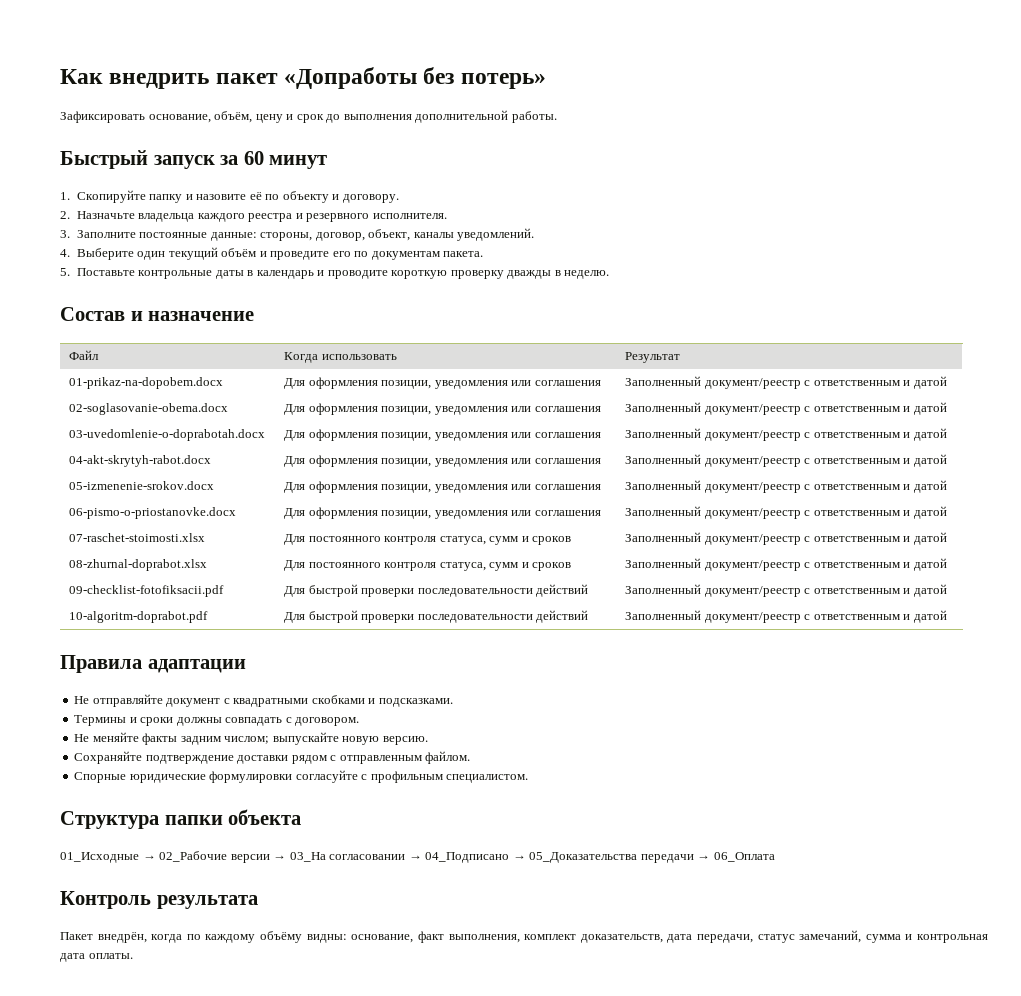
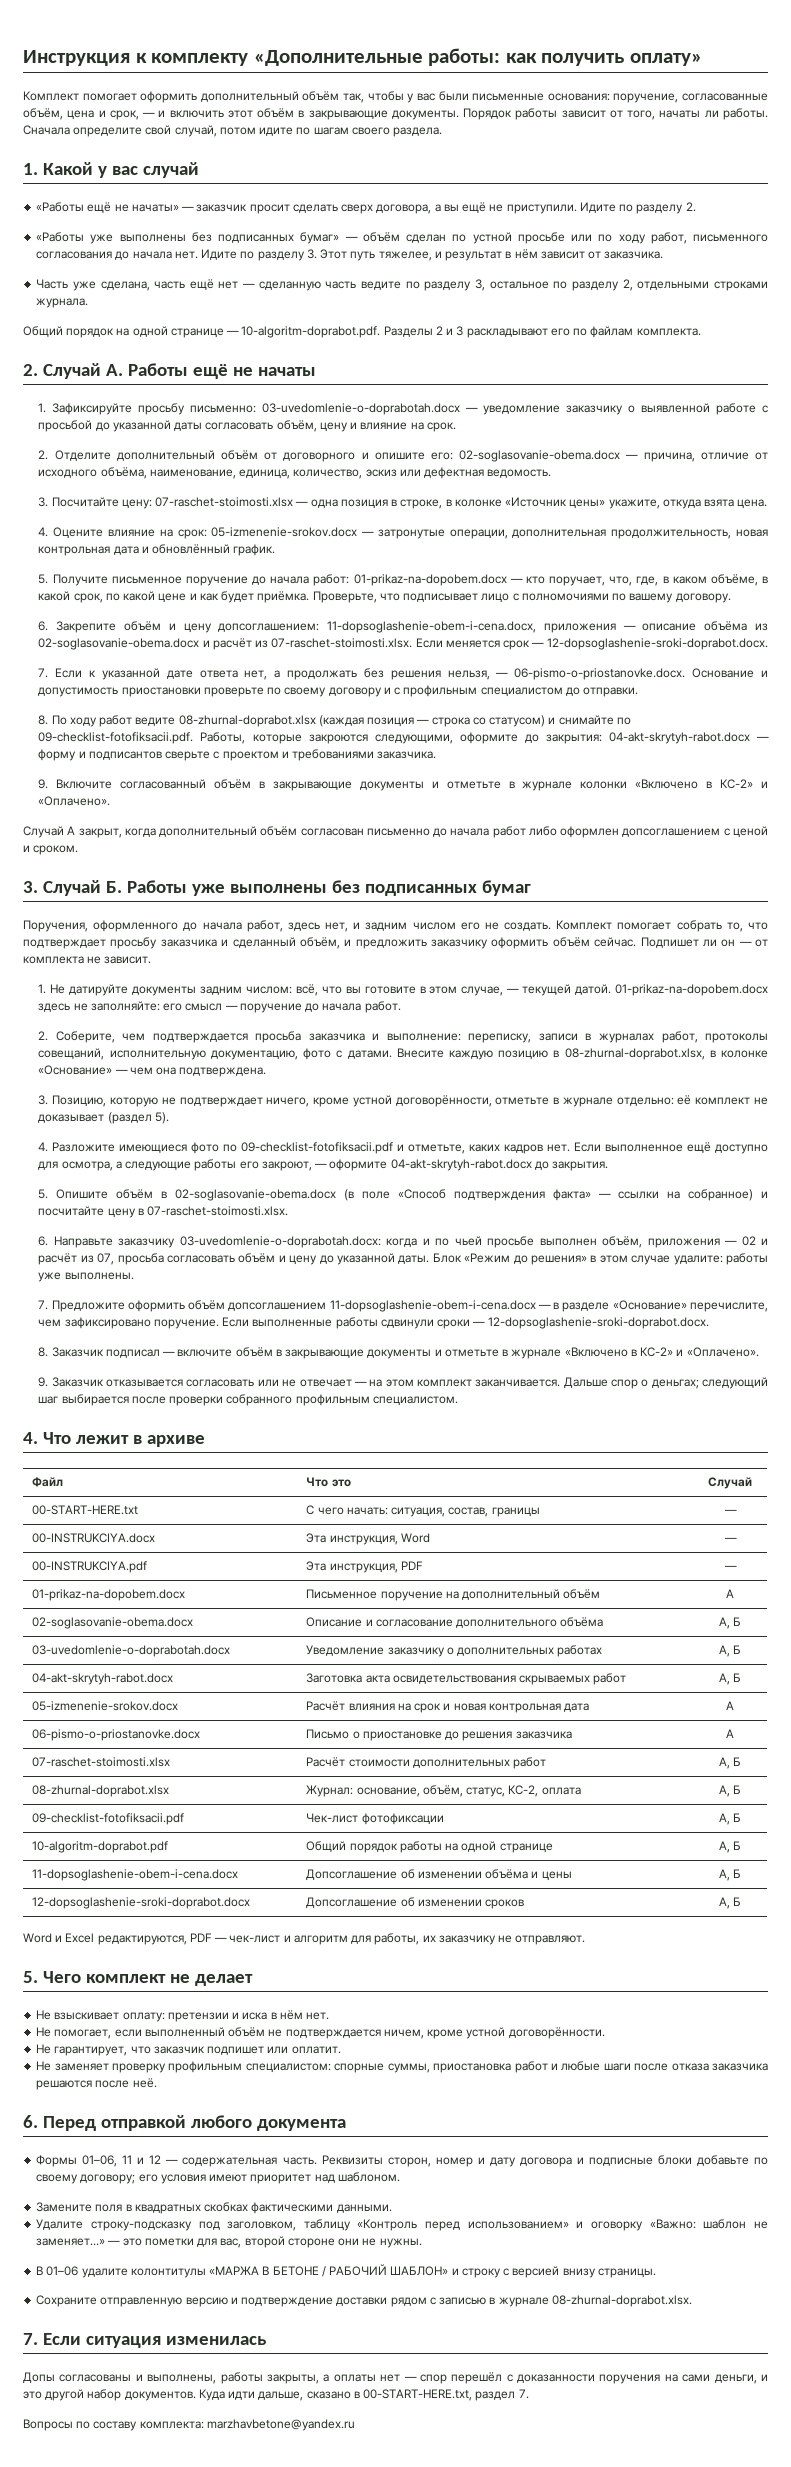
[60,67,546,89] [60,110,557,123] [60,150,328,169] [60,190,399,203] [60,211,447,222] [60,228,535,241] [60,247,484,260] [60,268,610,279] [60,307,255,321] [69,350,100,360] [284,352,397,363] [625,352,681,363] [69,377,224,389] [284,377,601,389] [625,376,947,389] [69,403,229,415] [284,403,601,415] [625,402,947,415] [69,429,266,441] [284,429,601,441] [625,428,947,441] [69,455,212,467] [284,455,601,467] [625,454,947,467] [69,481,215,490] [284,481,601,493] [625,480,947,493] [69,507,237,519] [284,507,601,519] [625,506,947,519] [69,533,206,542] [284,534,572,545] [625,532,947,545] [69,559,208,571] [284,560,572,571] [625,558,947,571] [69,585,225,597] [284,584,589,597] [625,584,947,597] [69,611,209,623] [284,610,589,623] [625,610,947,623] [60,655,246,673] [74,694,453,707] [74,715,360,726] [74,732,428,745] [74,751,471,764] [74,770,529,783] [60,809,302,829] [60,851,775,863] [60,891,258,909] [60,930,988,943] [60,953,133,962] Как внедрить пакет «Допработы без потерь» // Зафиксировать основание, объём, цену и срок до выполнения дополнительной работы. // Быстрый запуск за 60 минут // 1. Скопируйте папку и назовите её по объекту и договору. // 2. Назначьте владельца каждого реестра и резервного исполнителя. // 3. Заполните постоянные данные: стороны, договор, объект, каналы уведомлений. // 4. Выберите один текущий объём и проведите его по документам пакета. // 5. Поставьте контрольные даты в календарь и проводите короткую проверку дважды в неделю. // Состав и назначение // Файл | Когда использовать | Результат // 01-prikaz-na-dopobem.docx | Для оформления позиции, уведомления или соглашения | Заполненный документ/реестр с ответственным и датой // 02-soglasovanie-obema.docx | Для оформления позиции, уведомления или соглашения | Заполненный документ/реестр с ответственным и датой // 03-uvedomlenie-o-doprabotah.docx | Для оформления позиции, уведомления или соглашения | Заполненный документ/реестр с ответственным и датой // 04-akt-skrytyh-rabot.docx | Для оформления позиции, уведомления или соглашения | Заполненный документ/реестр с ответственным и датой // 05-izmenenie-srokov.docx | Для оформления позиции, уведомления или соглашения | Заполненный документ/реестр с ответственным и датой // 06-pismo-o-priostanovke.docx | Для оформления позиции, уведомления или соглашения | Заполненный документ/реестр с ответственным и датой // 07-raschet-stoimosti.xlsx | Для постоянного контроля статуса, сумм и сроков | Заполненный документ/реестр с ответственным и датой // 08-zhurnal-doprabot.xlsx | Для постоянного контроля статуса, сумм и сроков | Заполненный документ/реестр с ответственным и датой // 09-checklist-fotofiksacii.pdf | Для быстрой проверки последовательности действий | Заполненный документ/реестр с ответственным и датой // 10-algoritm-doprabot.pdf | Для быстрой проверки последовательности действий | Заполненный документ/реестр с ответственным и датой // Правила адаптации // Не отправляйте документ с квадратными скобками и подсказками. // Термины и сроки должны совпадать с договором. // Не меняйте факты задним числом; выпускайте новую версию. // Сохраняйте подтверждение доставки рядом с отправленным файлом. // Спорные юридические формулировки согласуйте с профильным специалистом. // Структура папки объекта // 01_Исходные → 02_Рабочие версии → 03_На согласовании → 04_Подписано → 05_Доказательства передачи → 06_Оплата // Контроль результата // Пакет внедрён, когда по каждому объёму видны: основание, факт выполнения, комплект доказательств, дата передачи, статус замечаний, сумма и контрольная дата оплаты. -> [23,48,702,66] [23,91,769,103] [23,108,769,120] [23,125,443,137] [23,162,199,178] [36,202,696,214] [36,232,768,244] [36,249,664,261] [36,279,768,291] [36,298,89,308] [23,326,701,338] [23,363,316,379] [38,403,769,415] [38,420,456,432] [38,450,768,462] [38,467,552,479] [38,497,768,509] [38,527,768,539] [38,544,276,556] [38,574,768,586] [38,591,731,603] [38,621,768,633] [38,638,768,650] [38,668,768,680] [38,685,639,697] [38,715,631,727] [38,732,770,744] [38,749,437,761] [38,779,768,791] [38,796,111,806] [23,826,768,838] [23,845,79,855] [23,880,531,896] [23,920,768,932] [23,937,768,949] [23,956,152,964] [38,984,768,996] [38,1001,401,1013] [38,1031,769,1043] [38,1048,768,1060] [38,1065,267,1077] [38,1095,768,1107] [38,1112,169,1124] [38,1142,768,1154] [38,1159,609,1171] [38,1189,768,1201] [38,1206,289,1218] [38,1236,768,1248] [38,1253,768,1265] [38,1272,134,1282] [38,1300,769,1312] [38,1317,709,1329] [38,1347,759,1359] [38,1377,768,1389] [38,1394,458,1406] [23,1432,205,1447] [32,1477,64,1487] [306,1477,351,1487] [708,1477,752,1489] [32,1505,139,1515] [306,1505,540,1517] [723,1509,737,1514] [32,1533,156,1543] [306,1533,430,1545] [723,1537,737,1542] [32,1561,148,1573] [306,1561,423,1573] [723,1565,737,1570] [32,1589,186,1601] [306,1589,601,1601] [726,1589,734,1598] [32,1617,194,1629] [306,1617,604,1628] [718,1617,742,1629] [32,1645,231,1657] [306,1645,603,1657] [718,1645,742,1657] [32,1673,174,1685] [306,1673,627,1685] [718,1673,742,1685] [32,1701,179,1711] [306,1701,590,1713] [726,1701,734,1710] [32,1729,201,1741] [306,1729,572,1741] [726,1729,734,1738] [32,1757,171,1767] [306,1757,547,1769] [718,1757,742,1769] [32,1785,170,1797] [306,1785,581,1797] [718,1785,742,1797] [32,1813,185,1825] [306,1813,444,1825] [718,1813,742,1825] [32,1841,169,1853] [306,1841,553,1853] [718,1841,742,1853] [32,1869,239,1881] [306,1869,572,1881] [718,1869,742,1881] [32,1897,251,1909] [306,1897,525,1909] [718,1897,742,1909] [23,1933,586,1945] [23,1971,253,1986] [36,2010,330,2022] [36,2027,605,2039] [36,2044,341,2056] [36,2061,768,2073] [36,2078,157,2090] [23,2115,346,2131] [36,2155,768,2167] [36,2172,400,2184] [36,2202,392,2214] [36,2219,768,2231] [36,2236,422,2248] [36,2264,656,2278] [36,2295,692,2307] [23,2333,266,2348] [23,2372,769,2384] [23,2389,529,2401] [23,2419,355,2431] Инструкция к комплекту «Дополнительные работы: как получить оплату» // Комплект помогает оформить дополнительный объём так, чтобы у вас были письменные основания: поручение, согласованные объём, цена и срок, — и включить этот объём в закрывающие документы. Порядок работы зависит от того, начаты ли работы. Сначала определите свой случай, потом идите по шагам своего раздела. // 1. Какой у вас случай // «Работы ещё не начаты» — заказчик просит сделать сверх договора, а вы ещё не приступили. Идите по разделу 2. // «Работы уже выполнены без подписанных бумаг» — объём сделан по устной просьбе или по ходу работ, письменного согласования до начала нет. Идите по разделу 3. Этот путь тяжелее, и результат в нём зависит от заказчика. // Часть уже сделана, часть ещё нет — сделанную часть ведите по разделу 3, остальное по разделу 2, отдельными строками журнала. // Общий порядок на одной странице — 10-algoritm-doprabot.pdf. Разделы 2 и 3 раскладывают его по файлам комплекта. // 2. Случай А. Работы ещё не начаты // 1. Зафиксируйте просьбу письменно: 03-uvedomlenie-o-doprabotah.docx — уведомление заказчику о выявленной работе с просьбой до указанной даты согласовать объём, цену и влияние на срок. // 2. Отделите дополнительный объём от договорного и опишите его: 02-soglasovanie-obema.docx — причина, отличие от исходного объёма, наименование, единица, количество, эскиз или дефектная ведомость. // 3. Посчитайте цену: 07-raschet-stoimosti.xlsx — одна позиция в строке, в колонке «Источник цены» укажите, откуда взята цена. // 4. Оцените влияние на срок: 05-izmenenie-srokov.docx — затронутые операции, дополнительная продолжительность, новая контрольная дата и обновлённый график. // 5. Получите письменное поручение до начала работ: 01-prikaz-na-dopobem.docx — кто поручает, что, где, в каком объёме, в какой срок, по какой цене и как будет приёмка. Проверьте, что подписывает лицо с полномочиями по вашему договору. // 6. Закрепите объём и цену допсоглашением: 11-dopsoglashenie-obem-i-cena.docx, приложения — описание объёма из 02-soglasovanie-obema.docx и расчёт из 07-raschet-stoimosti.xlsx. Если меняется срок — 12-dopsoglashenie-sroki-doprabot.docx. // 7. Если к указанной дате ответа нет, а продолжать без решения нельзя, — 06-pismo-o-priostanovke.docx. Основание и допустимость приостановки проверьте по своему договору и с профильным специалистом до отправки. // 8. По ходу работ ведите 08-zhurnal-doprabot.xlsx (каждая позиция — строка со статусом) и снимайте по 09-checklist-fotofiksacii.pdf. Работы, которые закроются следующими, оформите до закрытия: 04-akt-skrytyh-rabot.docx — форму и подписантов сверьте с проектом и требованиями заказчика. // 9. Включите согласованный объём в закрывающие документы и отметьте в журнале колонки «Включено в КС-2» и «Оплачено». // Случай А закрыт, когда дополнительный объём согласован письменно до начала работ либо оформлен допсоглашением с ценой и сроком. // 3. Случай Б. Работы уже выполнены без подписанных бумаг // Поручения, оформленного до начала работ, здесь нет, и задним числом его не создать. Комплект помогает собрать то, что подтверждает просьбу заказчика и сделанный объём, и предложить заказчику оформить объём сейчас. Подпишет ли он — от комплекта не зависит. // 1. Не датируйте документы задним числом: всё, что вы готовите в этом случае, — текущей датой. 01-prikaz-na-dopobem.docx здесь не заполняйте: его смысл — поручение до начала работ. // 2. Соберите, чем подтверждается просьба заказчика и выполнение: переписку, записи в журналах работ, протоколы совещаний, исполнительную документацию, фото с датами. Внесите каждую позицию в 08-zhurnal-doprabot.xlsx, в колонке «Основание» — чем она подтверждена. // 3. Позицию, которую не подтверждает ничего, кроме устной договорённости, отметьте в журнале отдельно: её комплект не доказывает (раздел 5). // 4. Разложите имеющиеся фото по 09-checklist-fotofiksacii.pdf и отметьте, каких кадров нет. Если выполненное ещё доступно для осмотра, а следующие работы его закроют, — оформите 04-akt-skrytyh-rabot.docx до закрытия. // 5. Опишите объём в 02-soglasovanie-obema.docx (в поле «Способ подтверждения факта» — ссылки на собранное) и посчитайте цену в 07-raschet-stoimosti.xlsx. // 6. Направьте заказчику 03-uvedomlenie-o-doprabotah.docx: когда и по чьей просьбе выполнен объём, приложения — 02 и расчёт из 07, просьба согласовать объём и цену до указанной даты. Блок «Режим до решения» в этом случае удалите: работы уже выполнены. // 7. Предложите оформить объём допсоглашением 11-dopsoglashenie-obem-i-cena.docx — в разделе «Основание» перечислите, чем зафиксировано поручение. Если выполненные работы сдвинули сроки — 12-dopsoglashenie-sroki-doprabot.docx. // 8. Заказчик подписал — включите объём в закрывающие документы и отметьте в журнале «Включено в КС-2» и «Оплачено». // 9. Заказчик отказывается согласовать или не отвечает — на этом комплект заканчивается. Дальше спор о деньгах; следующий шаг выбирается после проверки собранного профильным специалистом. // 4. Что лежит в архиве // Файл | Что это | Случай // 00-START-HERE.txt | С чего начать: ситуация, состав, границы | — // 00-INSTRUKCIYA.docx | Эта инструкция, Word | — // 00-INSTRUKCIYA.pdf | Эта инструкция, PDF | — // 01-prikaz-na-dopobem.docx | Письменное поручение на дополнительный объём | А // 02-soglasovanie-obema.docx | Описание и согласование дополнительного объёма | А, Б // 03-uvedomlenie-o-doprabotah.docx | Уведомление заказчику о дополнительных работах | А, Б // 04-akt-skrytyh-rabot.docx | Заготовка акта освидетельствования скрываемых работ | А, Б // 05-izmenenie-srokov.docx | Расчёт влияния на срок и новая контрольная дата | А // 06-pismo-o-priostanovke.docx | Письмо о приостановке до решения заказчика | А // 07-raschet-stoimosti.xlsx | Расчёт стоимости дополнительных работ | А, Б // 08-zhurnal-doprabot.xlsx | Журнал: основание, объём, статус, КС-2, оплата | А, Б // 09-checklist-fotofiksacii.pdf | Чек-лист фотофиксации | А, Б // 10-algoritm-doprabot.pdf | Общий порядок работы на одной странице | А, Б // 11-dopsoglashenie-obem-i-cena.docx | Допсоглашение об изменении объёма и цены | А, Б // 12-dopsoglashenie-sroki-doprabot.docx | Допсоглашение об изменении сроков | А, Б // Word и Excel редактируются, PDF — чек-лист и алгоритм для работы, их заказчику не отправляют. // 5. Чего комплект не делает // Не взыскивает оплату: претензии и иска в нём нет. // Не помогает, если выполненный объём не подтверждается ничем, кроме устной договорённости. // Не гарантирует, что заказчик подпишет или оплатит. // Не заменяет проверку профильным специалистом: спорные суммы, приостановка работ и любые шаги после отказа заказчика решаются после неё. // 6. Перед отправкой любого документа // Формы 01–06, 11 и 12 — содержательная часть. Реквизиты сторон, номер и дату договора и подписные блоки добавьте по своему договору; его условия имеют приоритет над шаблоном. // Замените поля в квадратных скобках фактическими данными. // Удалите строку-подсказку под заголовком, таблицу «Контроль перед использованием» и оговорку «Важно: шаблон не заменяет…» — это пометки для вас, второй стороне они не нужны. // В 01–06 удалите колонтитулы «МАРЖА В БЕТОНЕ / РАБОЧИЙ ШАБЛОН» и строку с версией внизу страницы. // Сохраните отправленную версию и подтверждение доставки рядом с записью в журнале 08-zhurnal-doprabot.xlsx. // 7. Если ситуация изменилась // Допы согласованы и выполнены, работы закрыты, а оплаты нет — спор перешёл с доказанности поручения на сами деньги, и это другой набор документов. Куда идти дальше, сказано в 00-START-HERE.txt, раздел 7. // Вопросы по составу комплекта: marzhavbetone@yandex.ru

